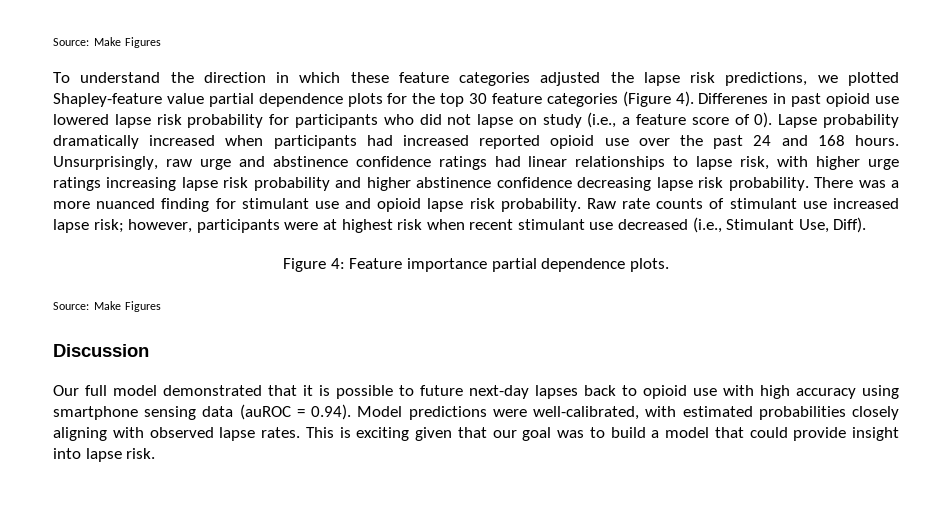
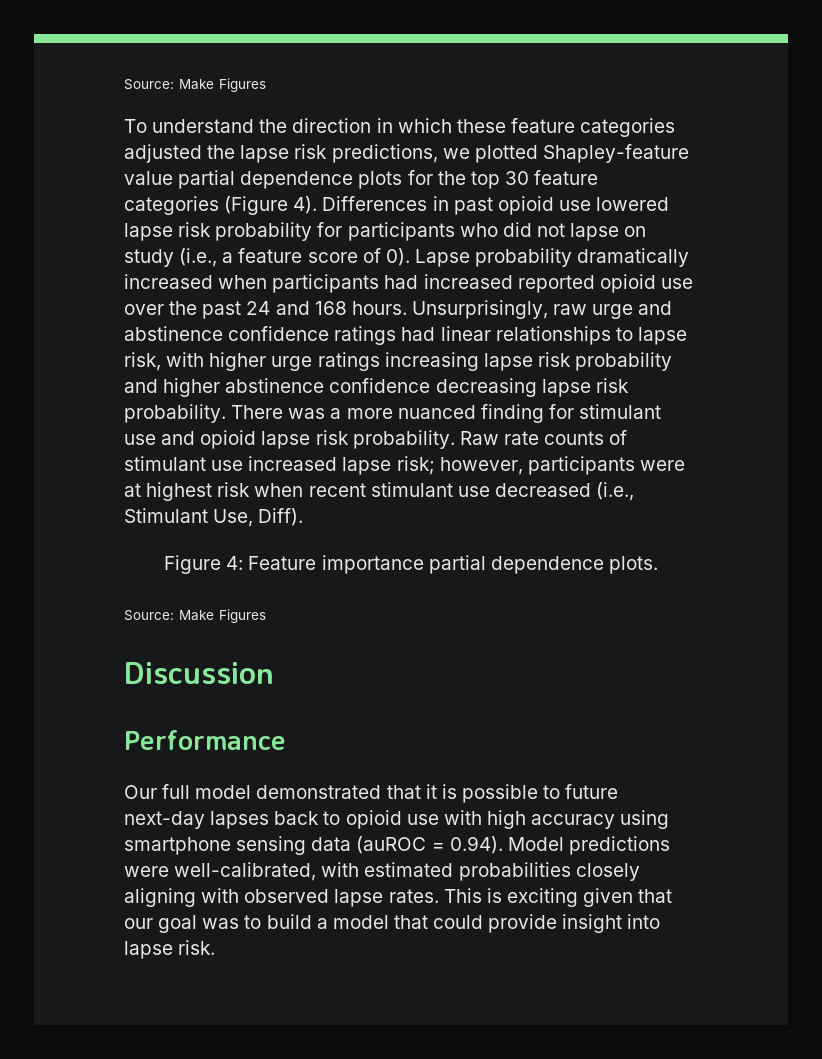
[698,93,769,104] Differenes -> [322,196,428,211] Differences
(149, 350) none -> [124,730,286,750] // Performance

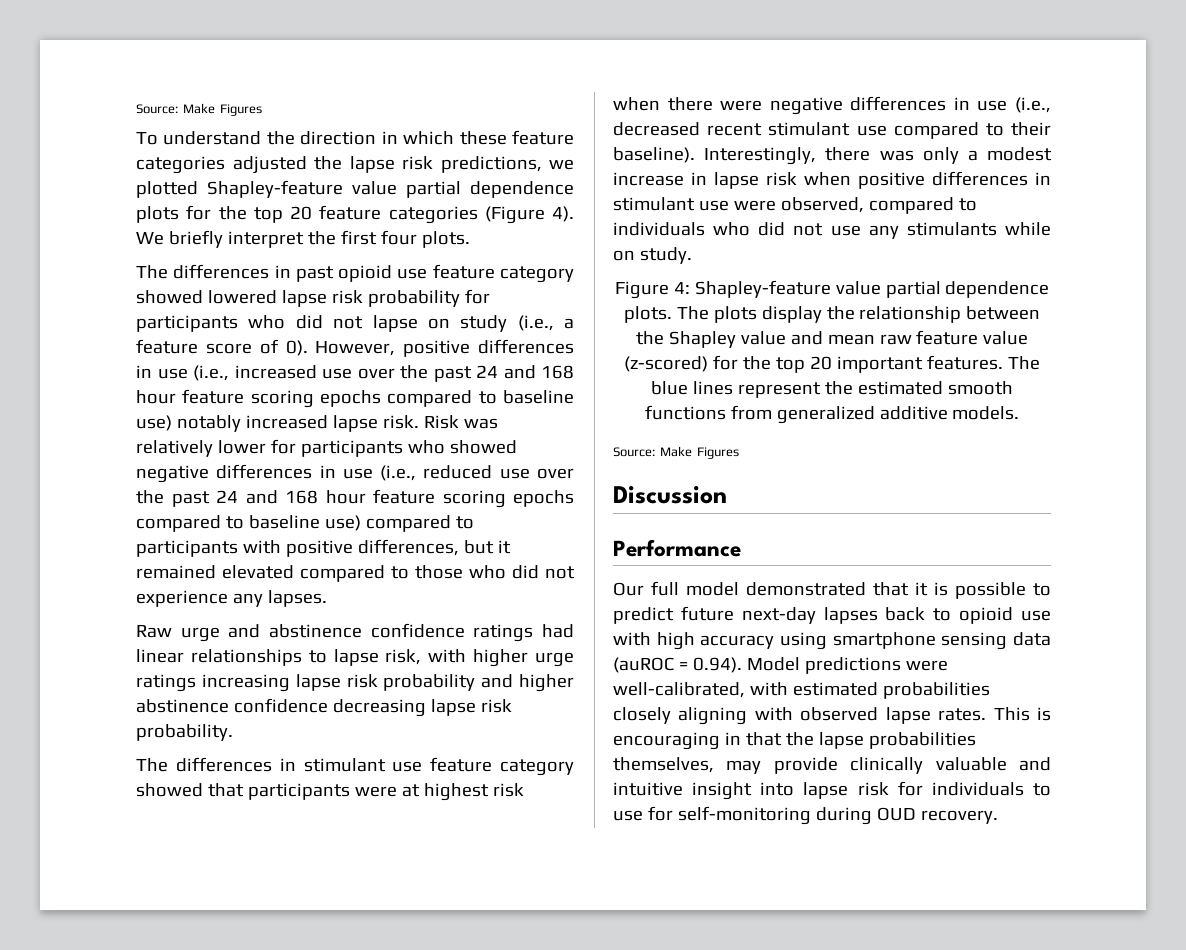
[504,171,529,185] 30 -> [290,206,312,220] 20
[322,196,428,211] Differences -> [136,230,470,248] [136,264,270,279] We briefly interpret the first four plots. // The differences
(591, 205) none -> [432,264,574,283] [136,290,203,304] feature category showed
[414,248,690,267] [124,274,693,293] [124,300,588,319] Lapse probability dramatically increased when participants had increased reported opioid use over the past 24 and 168 hours. Unsurprisingly, raw -> [315,339,574,357] [136,365,574,382] [136,389,574,408] [136,415,498,432] [136,439,517,457] [136,464,574,483] [136,489,574,508] [136,515,474,532] [136,539,511,557] [136,565,575,582] [136,590,327,607] [136,625,172,638] However, positive differences in use (i.e., increased use over the past 24 and 168 hour feature scoring epochs compared to baseline use) notably increased lapse risk. Risk was relatively lower for participants who showed negative differences in use (i.e., reduced use over the past 24 and 168 hour feature scoring epochs compared to baseline use) compared to participants with positive differences, but it remained elevated compared to those who did not experience any lapses. // Raw
[231,404,662,423] [124,430,628,449] [124,456,523,475] There was a more nuanced finding for stimulant use and opioid lapse risk probability. Raw rate counts of stimulant use increased lapse risk; however, -> [136,757,574,776] [136,783,244,797] // The differences in stimulant use feature category showed that
[308,482,635,501] [124,508,304,527] recent stimulant use decreased (i.e., Stimulant Use, Diff). -> [667,96,1051,115] [613,122,1051,139] [613,147,1052,165] [613,171,1051,189] [613,197,977,214] [613,222,1051,239] [613,247,692,264] there were negative differences in use (i.e., decreased recent stimulant use compared to their baseline). Interestingly, there was only a modest increase in lapse risk when positive differences in stimulant use were observed, compared to individuals who did not use any stimulants while on study.
[248,555,424,574] Feature importance -> [694,280,881,298] Shapley-feature value
(658, 565) none -> [676,306,1041,323] [635,330,1029,348] [624,355,1040,373] [651,381,1013,398] [644,405,1020,424] The plots display the relationship between the Shapley value and mean raw feature value (z-scored) for the top 20 important features. The blue lines represent the estimated smooth functions from generalized additive models.
(561, 792) none -> [613,607,674,624] predict
[506,888,673,907] [124,914,661,933] [124,940,216,959] exciting given that our goal was to build a model that could provide insight into lapse risk. -> [613,732,976,750] [613,757,1051,774] [613,781,1051,800] [613,806,998,825] encouraging in that the lapse probabilities themselves, may provide clinically valuable and intuitive insight into lapse risk for individuals to use for self-monitoring during OUD recovery.

